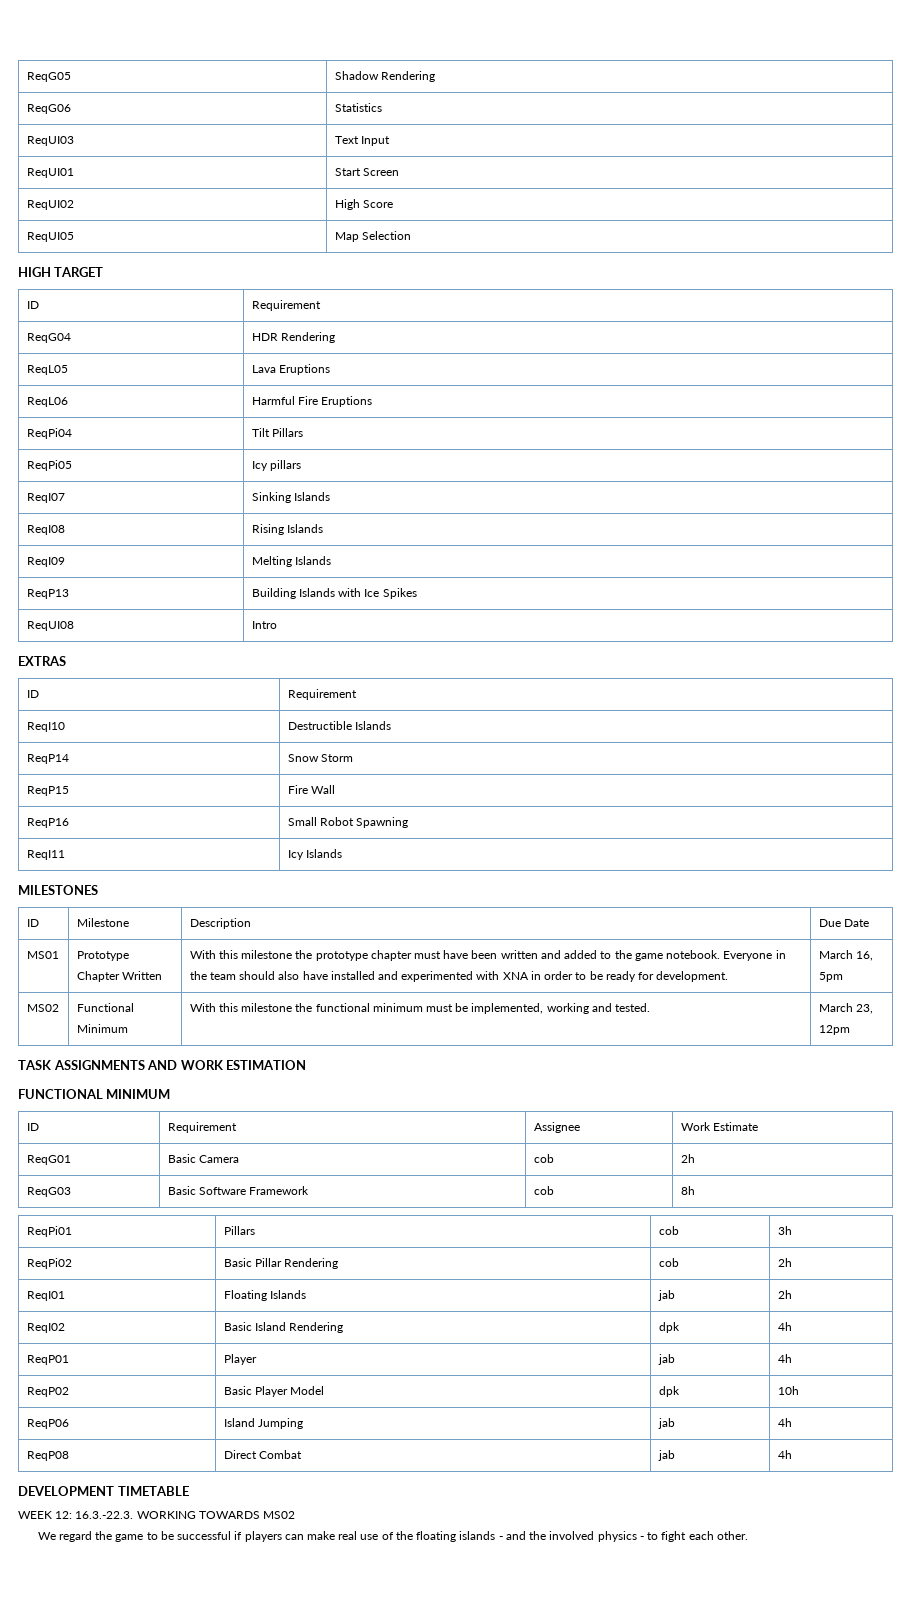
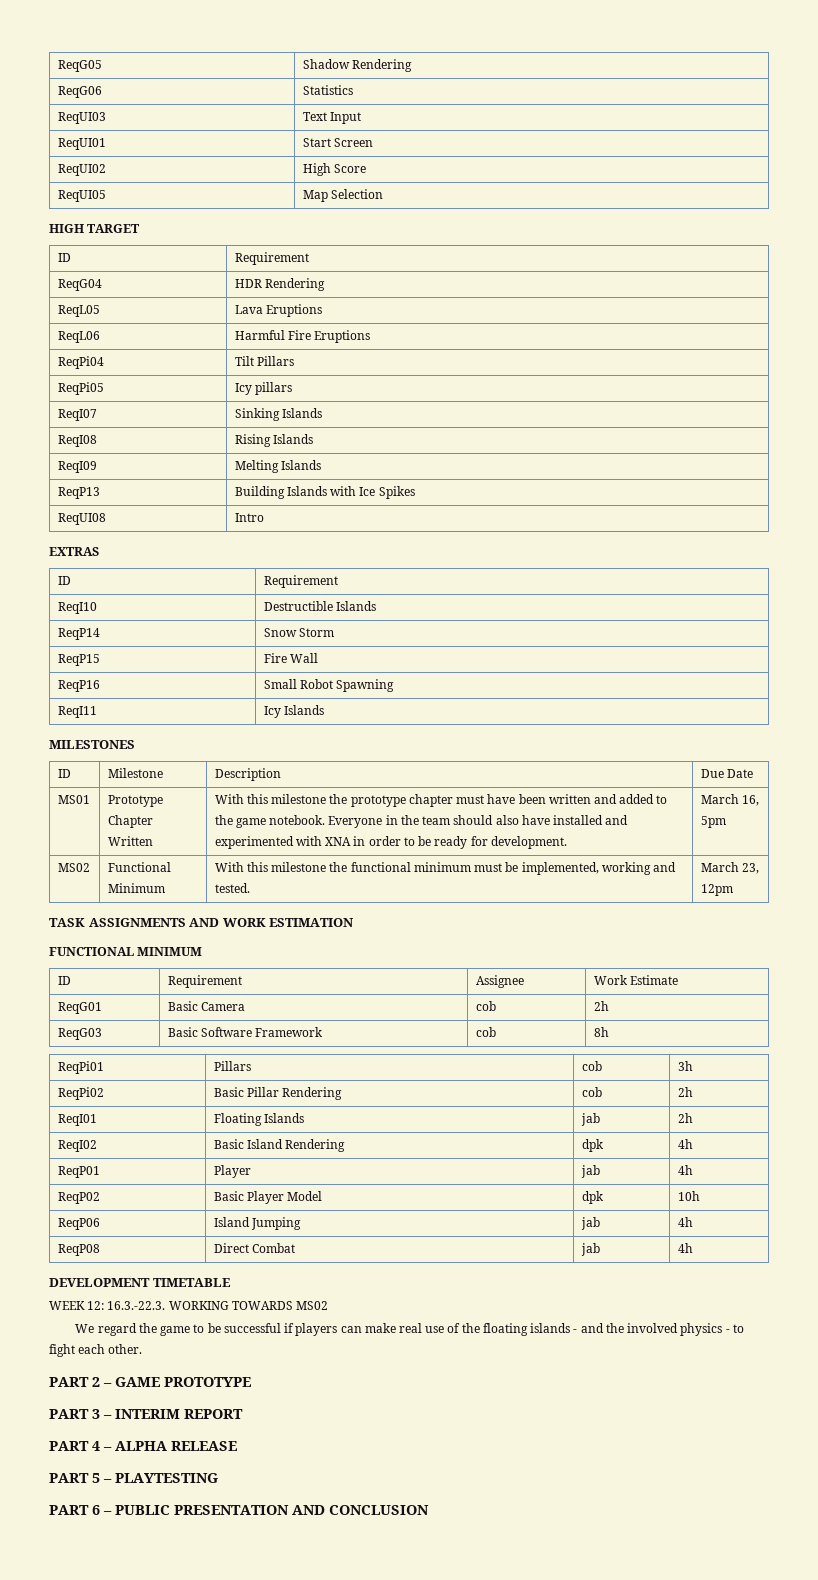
(748, 1535) none -> [49,1377,251,1387] [49,1409,243,1419] [49,1441,237,1451] [49,1473,218,1483] [49,1505,429,1515] // PART 2 – GAME PROTOTYPE // PART 3 – INTERIM REPORT // PART 4 – ALPHA RELEASE // PART 5 – PLAYTESTING // PART 6 – PUBLIC PRESENTATION AND CONCLUSION

